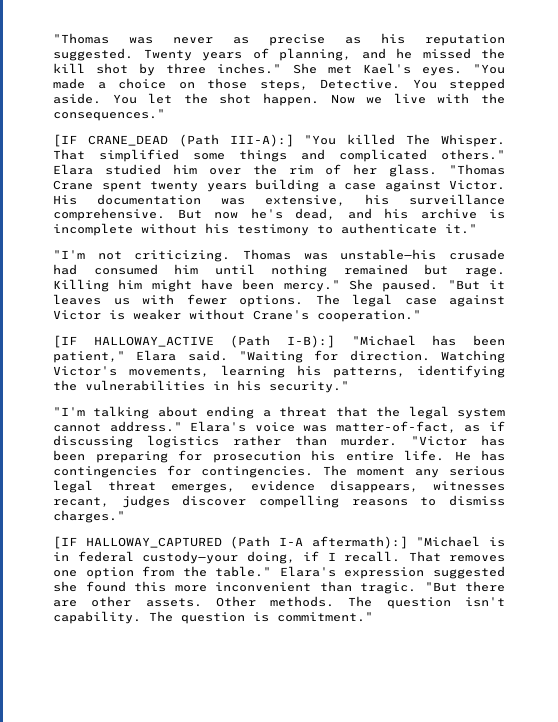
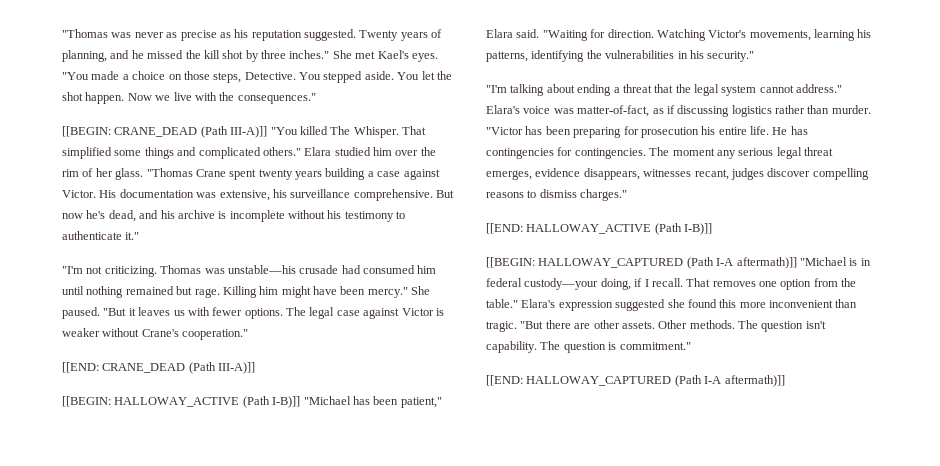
[53,134,294,147] [IF CRANE_DEAD (Path III-A):] -> [62,126,268,138] [[BEGIN: CRANE_DEAD (Path III-A)]]
[53,335,335,348] [IF HALLOWAY_ACTIVE (Path I-B):] -> [62,362,256,374] [62,396,301,408] [[END: CRANE_DEAD (Path III-A)]] // [[BEGIN: HALLOWAY_ACTIVE (Path I-B)]]
[53,536,408,549] [IF HALLOWAY_CAPTURED (Path I-A aftermath):] -> [486,223,713,235] [486,257,797,269] [[END: HALLOWAY_ACTIVE (Path I-B)]] // [[BEGIN: HALLOWAY_CAPTURED (Path I-A aftermath)]]
(373, 617) none -> [486,375,785,387] // [[END: HALLOWAY_CAPTURED (Path I-A aftermath)]]

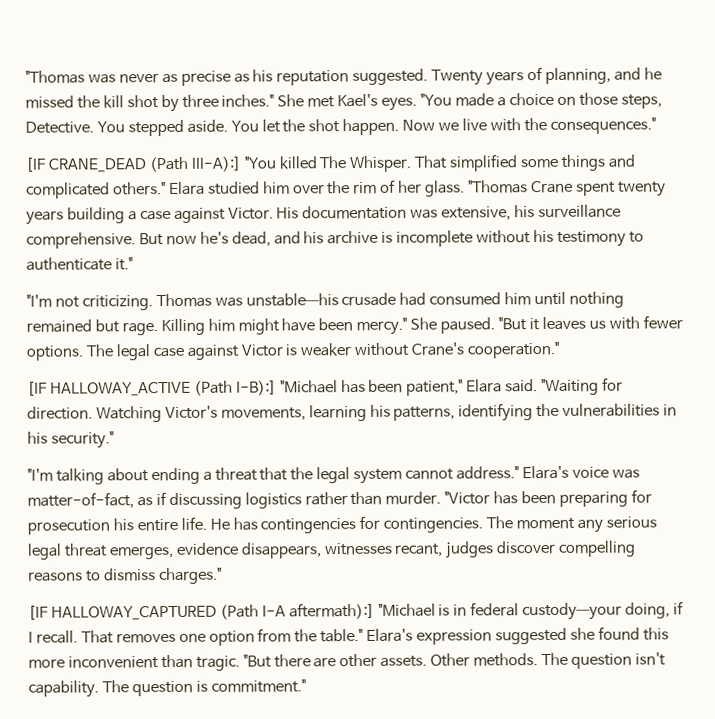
[62,126,268,138] [[BEGIN: CRANE_DEAD (Path III-A)]] -> [25,156,242,173] [IF CRANE_DEAD (Path III-A):]
[62,362,256,374] [62,396,301,408] [[END: CRANE_DEAD (Path III-A)]] // [[BEGIN: HALLOWAY_ACTIVE (Path I-B)]] -> [27,380,277,397] [IF HALLOWAY_ACTIVE (Path I-B):]
[486,223,713,235] [486,257,797,269] [[END: HALLOWAY_ACTIVE (Path I-B)]] // [[BEGIN: HALLOWAY_CAPTURED (Path I-A aftermath)]] -> [28,602,375,621] [IF HALLOWAY_CAPTURED (Path I-A aftermath):]
[486,375,785,387] // [[END: HALLOWAY_CAPTURED (Path I-A aftermath)]] -> (306, 686) none

